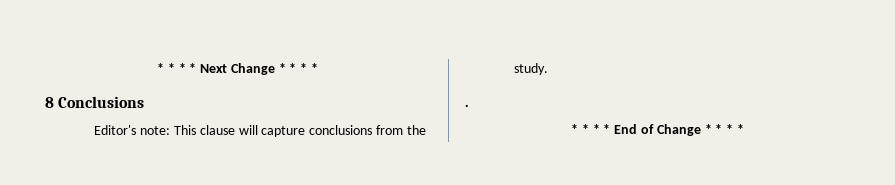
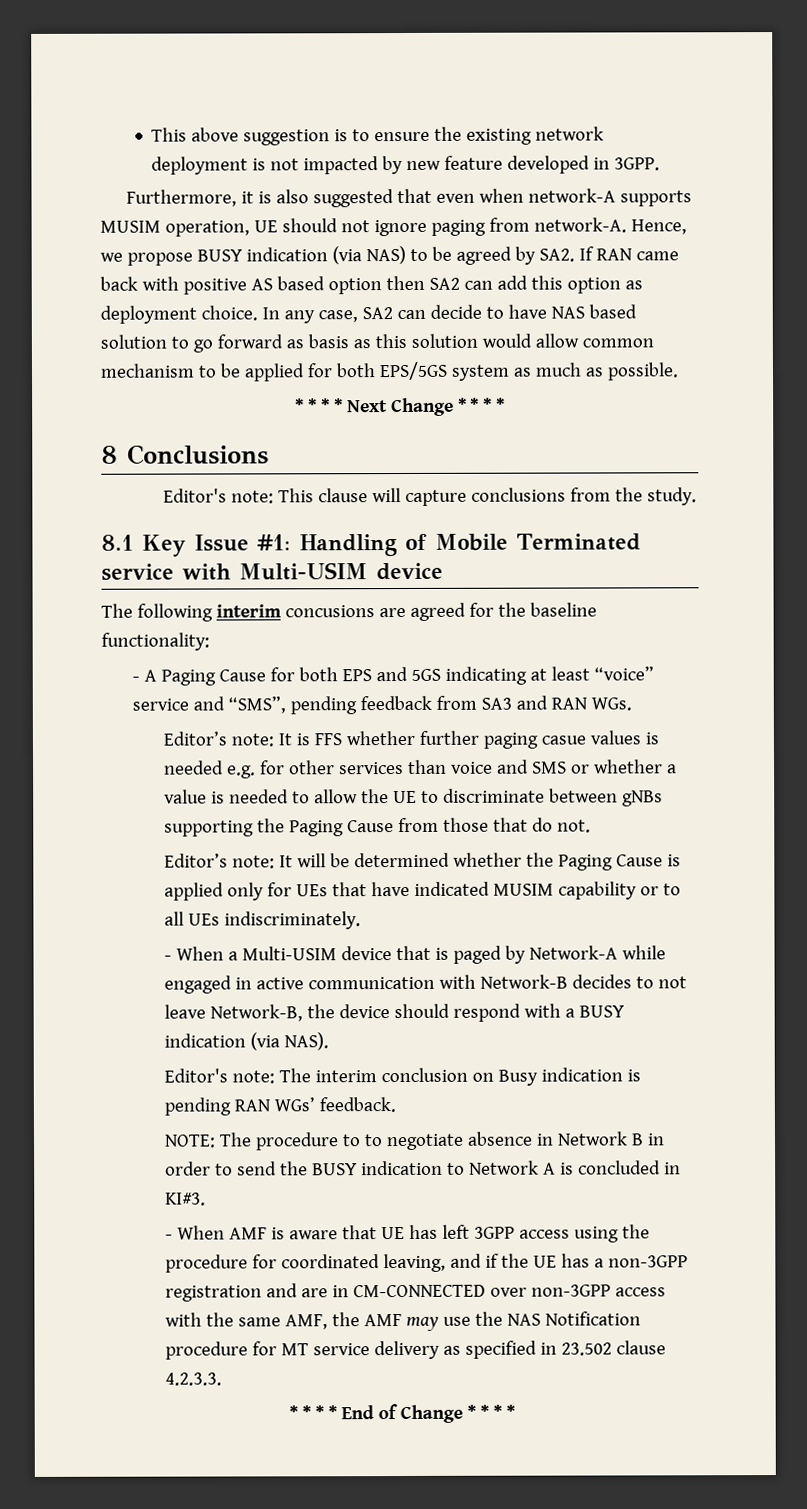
(156, 68) none -> [151,126,605,146] [151,155,661,175] [125,188,692,208] [100,217,687,237] [100,245,679,266] [100,275,643,295] [100,304,637,324] [100,333,654,353] [100,361,679,382] This above suggestion is to ensure the existing network deployment is not impacted by new feature developed in 3GPP. // Furthermore, it is also suggested that even when network-A supports MUSIM operation, UE should not ignore paging from network-A. Hence, we propose BUSY indication (via NAS) to be agreed by SA2. If RAN came back with positive AS based option then SA2 can add this option as deployment choice. In any case, SA2 can decide to have NAS based solution to go forward as basis as this solution would allow common mechanism to be applied for both EPS/5GS system as much as possible. //
[465,104,468,107] . -> [101,533,641,557] [101,562,443,581] [101,602,597,622] [101,632,210,651] [132,666,655,686] [132,695,633,715] [163,730,660,749] [164,759,678,779] [164,788,664,807] [164,817,592,837] [164,852,682,871] [164,881,682,901] [164,911,362,930] [164,945,667,964] [164,974,688,994] [164,1003,626,1022] [164,1032,330,1051] [164,1067,642,1086] [164,1097,397,1116] [164,1131,666,1151] [165,1160,682,1176] [165,1192,207,1206] [165,1224,651,1243] [165,1253,689,1273] [165,1283,667,1302] [165,1311,642,1331] [165,1340,667,1360] [165,1372,223,1386] 8.1 Key Issue #1: Handling of Mobile Terminated service with Multi-USIM device // The following interim concusions are agreed for the baseline functionality: // - A Paging Cause for both EPS and 5GS indicating at least “voice” service and “SMS”, pending feedback from SA3 and RAN WGs. // Editor’s note: It is FFS whether further paging casue values is needed e.g. for other services than voice and SMS or whether a value is needed to allow the UE to discriminate between gNBs supporting the Paging Cause from those that do not. // Editor’s note: It will be determined whether the Paging Cause is applied only for UEs that have indicated MUSIM capability or to all UEs indiscriminately. // - When a Multi-USIM device that is paged by Network-A while engaged in active communication with Network-B decides to not leave Network-B, the device should respond with a BUSY indication (via NAS). // Editor's note: The interim conclusion on Busy indication is pending RAN WGs’ feedback. // NOTE: The procedure to to negotiate absence in Network B in order to send the BUSY indication to Network A is concluded in KI#3. // - When AMF is aware that UE has left 3GPP access using the procedure for coordinated leaving, and if the UE has a non-3GPP registration and are in CM-CONNECTED over non-3GPP access with the same AMF, the AMF may use the NAS Notification procedure for MT service delivery as specified in 23.502 clause 4.2.3.3.

